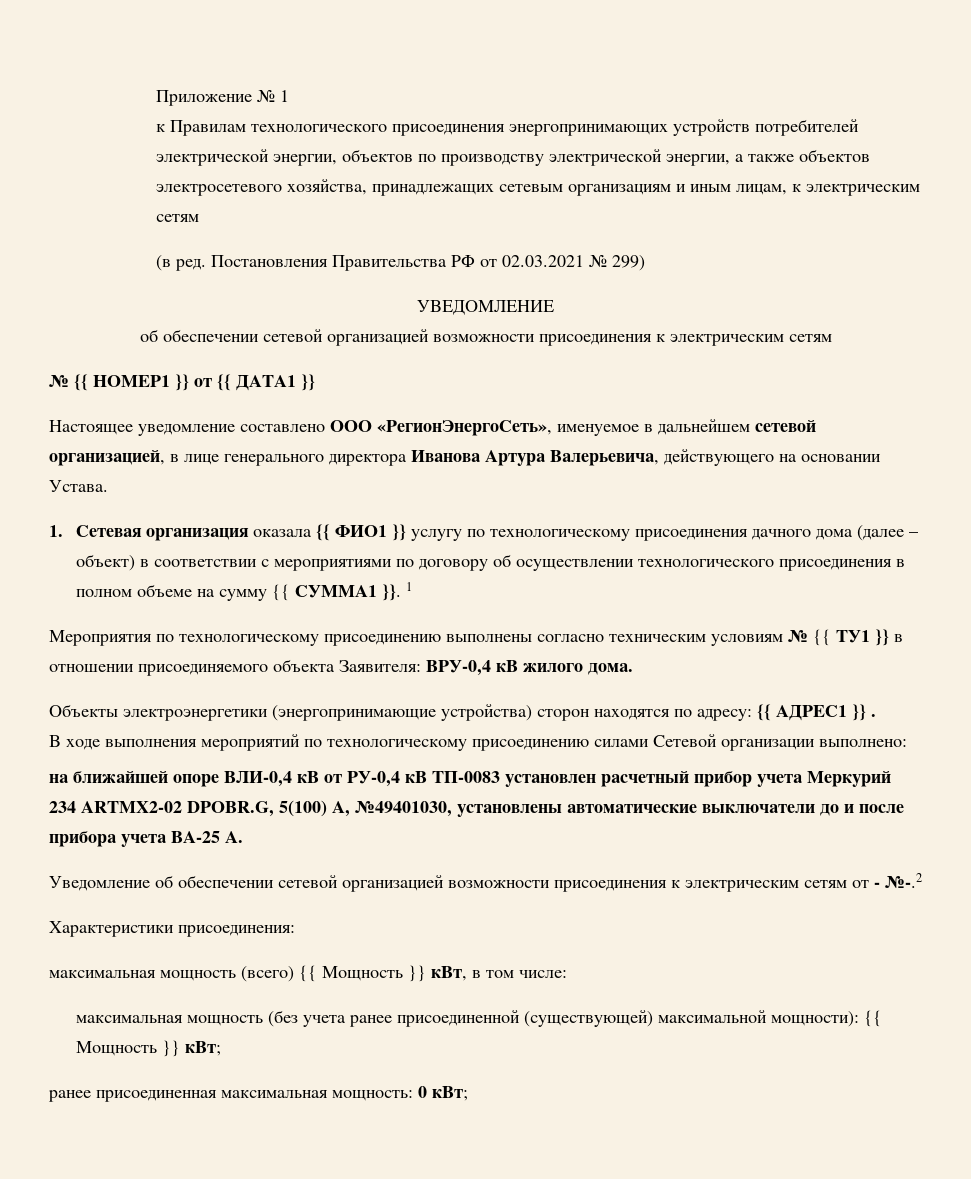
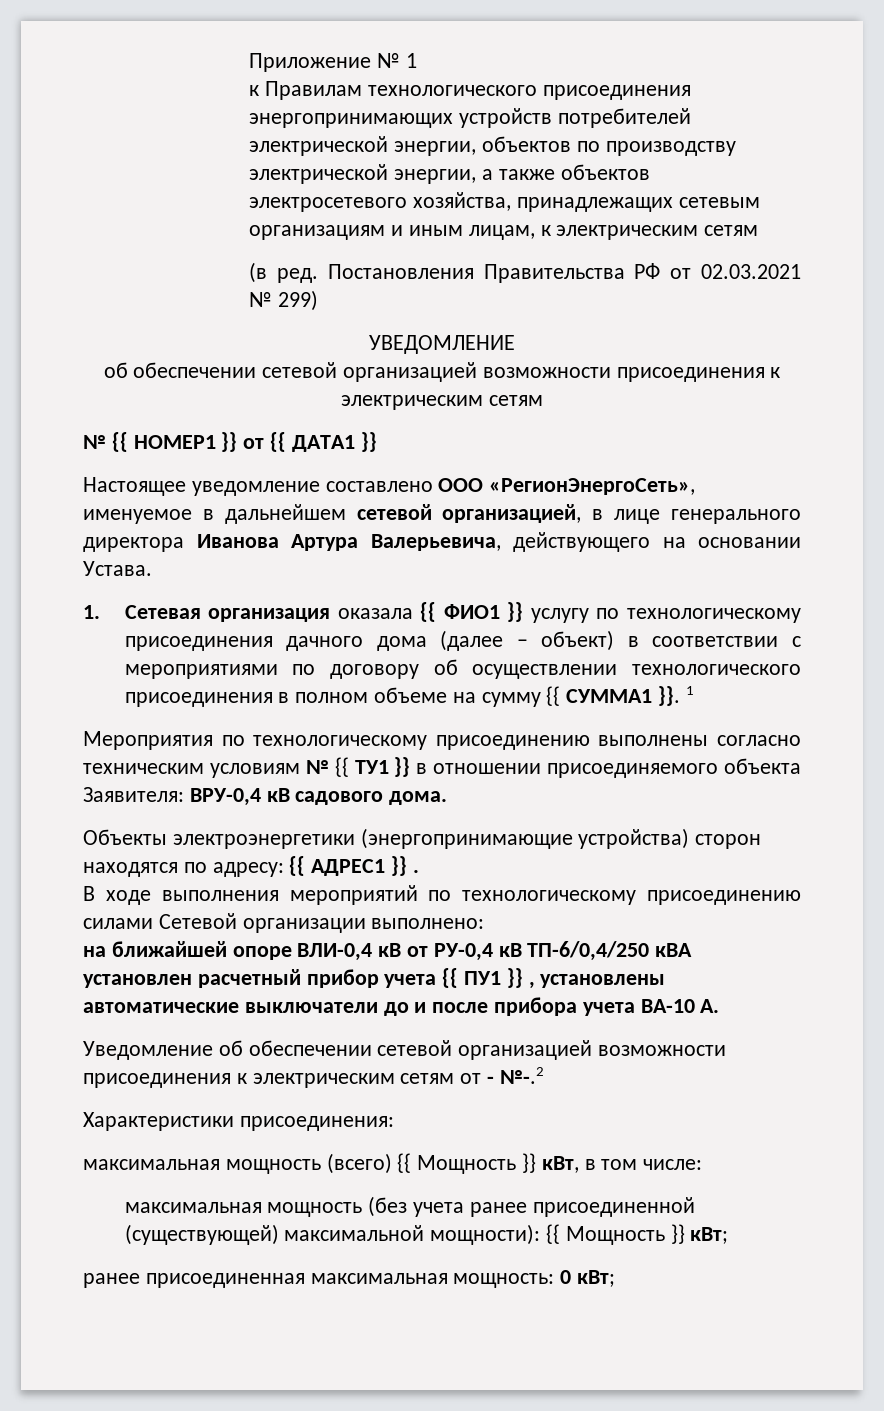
[523,663,583,672] жилого -> [295,791,384,805] садового
[432,771,500,783] ТП-0083 -> [527,941,693,961] ТП-6/0,4/250 кВА
[807,771,891,787] [49,800,452,817] Меркурий 234 ARTMX2-02 DPOBR.G, 5(100) А, №49401030, -> [442,968,535,989] {{ ПУ1 }} ,
[171,831,220,843] ВА-25 -> [640,999,695,1013] ВА-10

